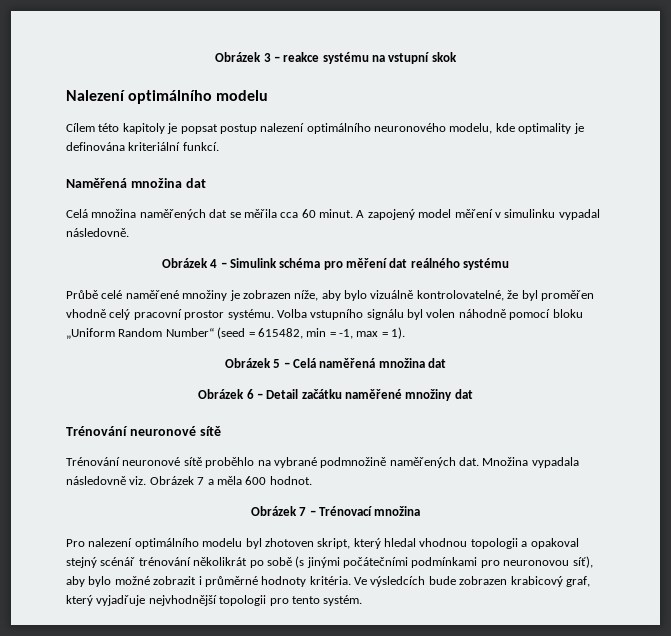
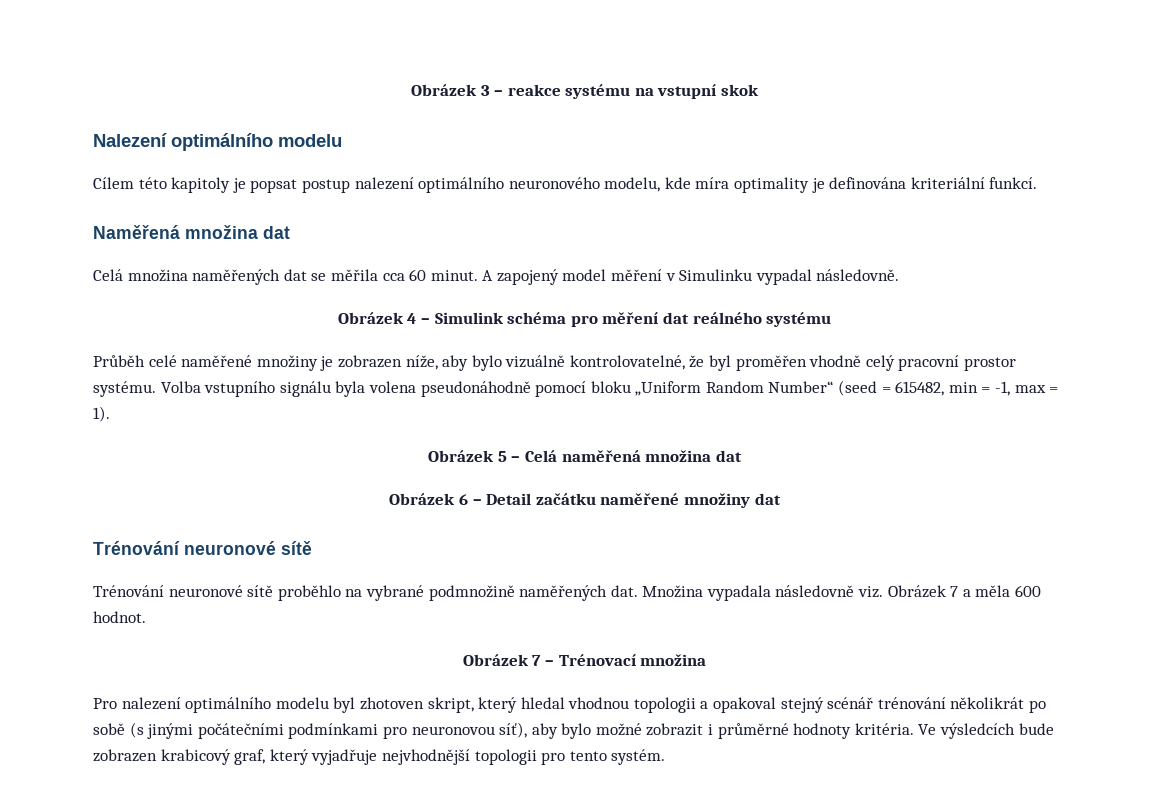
(515, 127) none -> [695,177,730,189] míra
[504,209,556,218] simulinku -> [679,269,753,281] Simulinku
[66,290,98,299] Průbě -> [93,355,145,367] Průběh
[407,309,506,320] byl volen náhodně -> [335,381,531,397] byla volena pseudonáhodně

